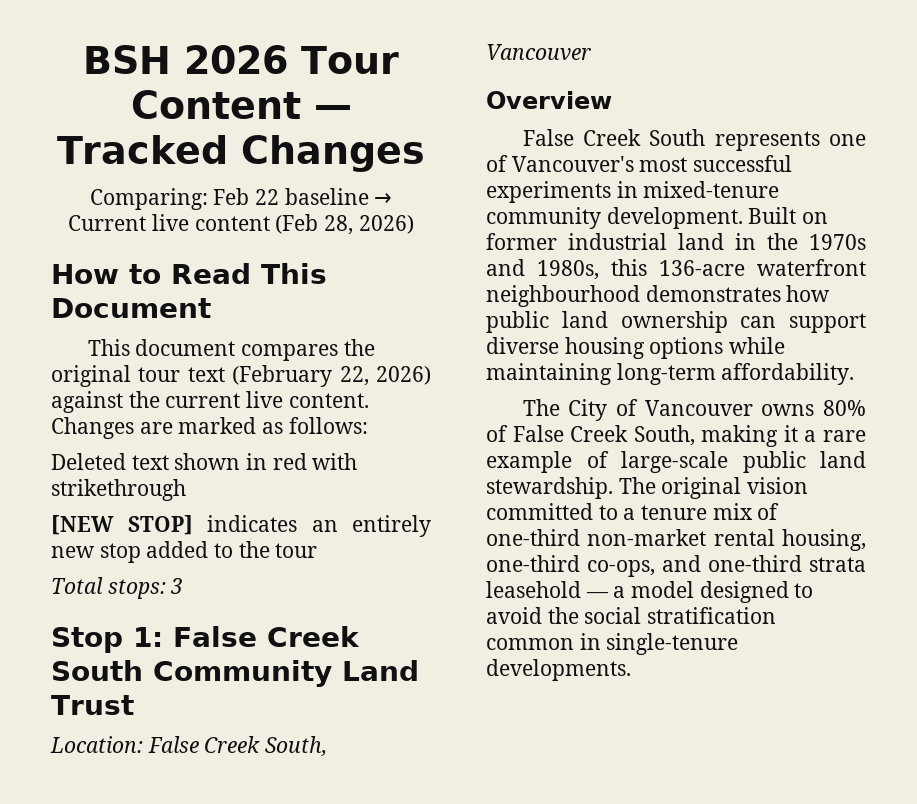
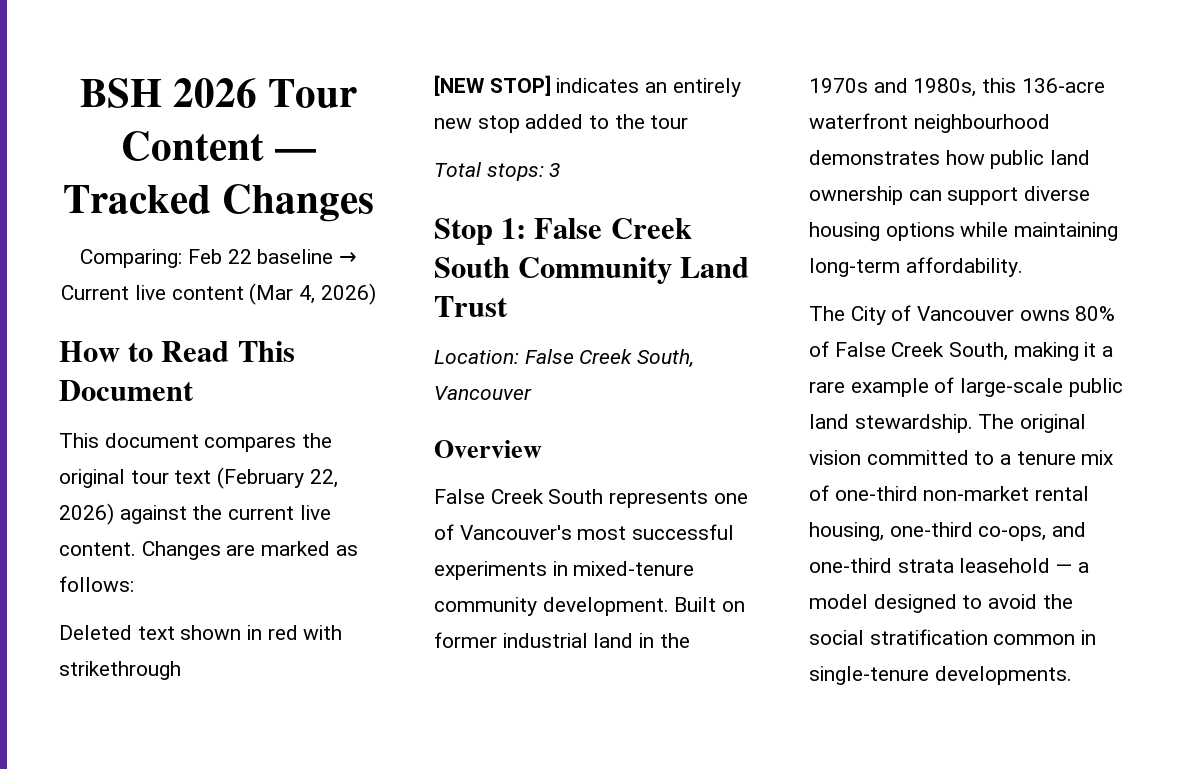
[275,214,354,235] (Feb 28, -> [249,283,316,305] (Mar 4,

